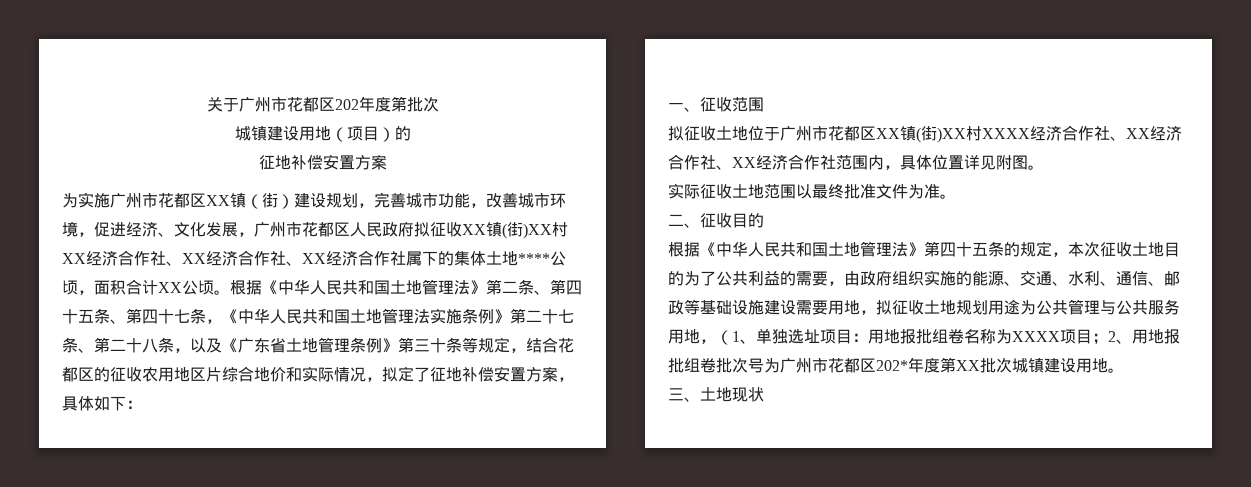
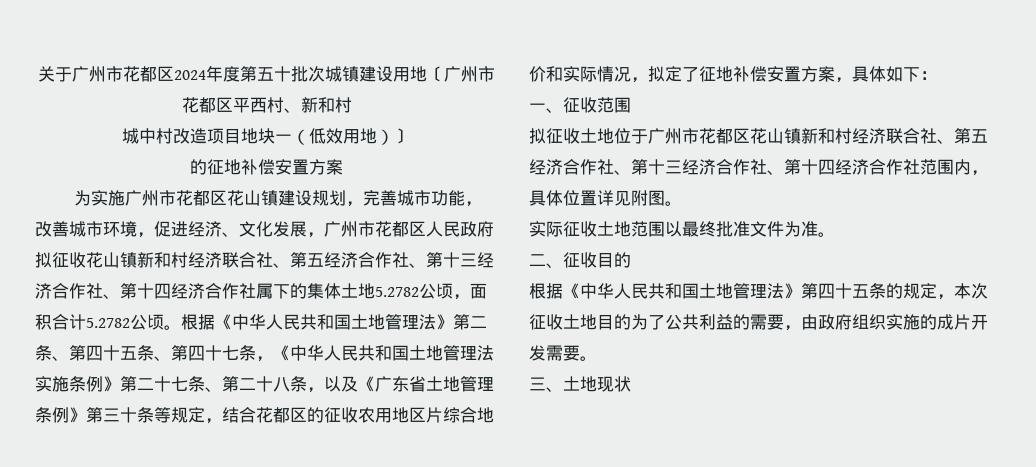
[334,96,439,112] [234,126,411,142] 202年度第批次 // 城镇建设用地（项目）的 // -> [174,65,495,82] [181,97,352,113] [122,128,411,145] [190,159,207,175] 2024年度第五十批次城镇建设用地〔广州市花都区平西村、新和村 // 城中村改造项目地块一（低效用地）〕 // 的
[206,193,294,209] XX镇（街） -> [226,190,278,206] 花山镇
[462,222,568,239] [62,250,326,266] XX镇(街)XX村XX经济合作社、XX经济合作社、XX -> [86,252,494,268] [35,283,171,299] 花山镇新和村经济联合社、第五经济合作社、第十三经济合作社、第十四
[518,253,550,264] **** -> [375,287,419,297] 5.2782
[158,282,182,293] XX -> [86,318,130,328] 5.2782
[876,125,1182,143] [668,154,756,170] XX镇(街)XX村XXXX经济合作社、XX经济合作社、XX -> [750,128,988,144] [529,159,835,175] 花山镇新和村经济联合社、第五经济合作社、第十三经济合作社、第十四
[972,271,1180,286] [668,299,1180,315] [668,328,1180,345] [668,357,1108,373] 能源、交通、水利、通信、邮政等基础设施建设需要用地，拟征收土地规划用途为公共管理与公共服务用地，（1、单独选址项目：用地报批组卷名称为XXXX项目；2、用地报批组卷批次号为广州市花都区202*年度第XX批次城镇建设用地 -> [937,314,988,330] [529,345,580,361] 成片开发需要

